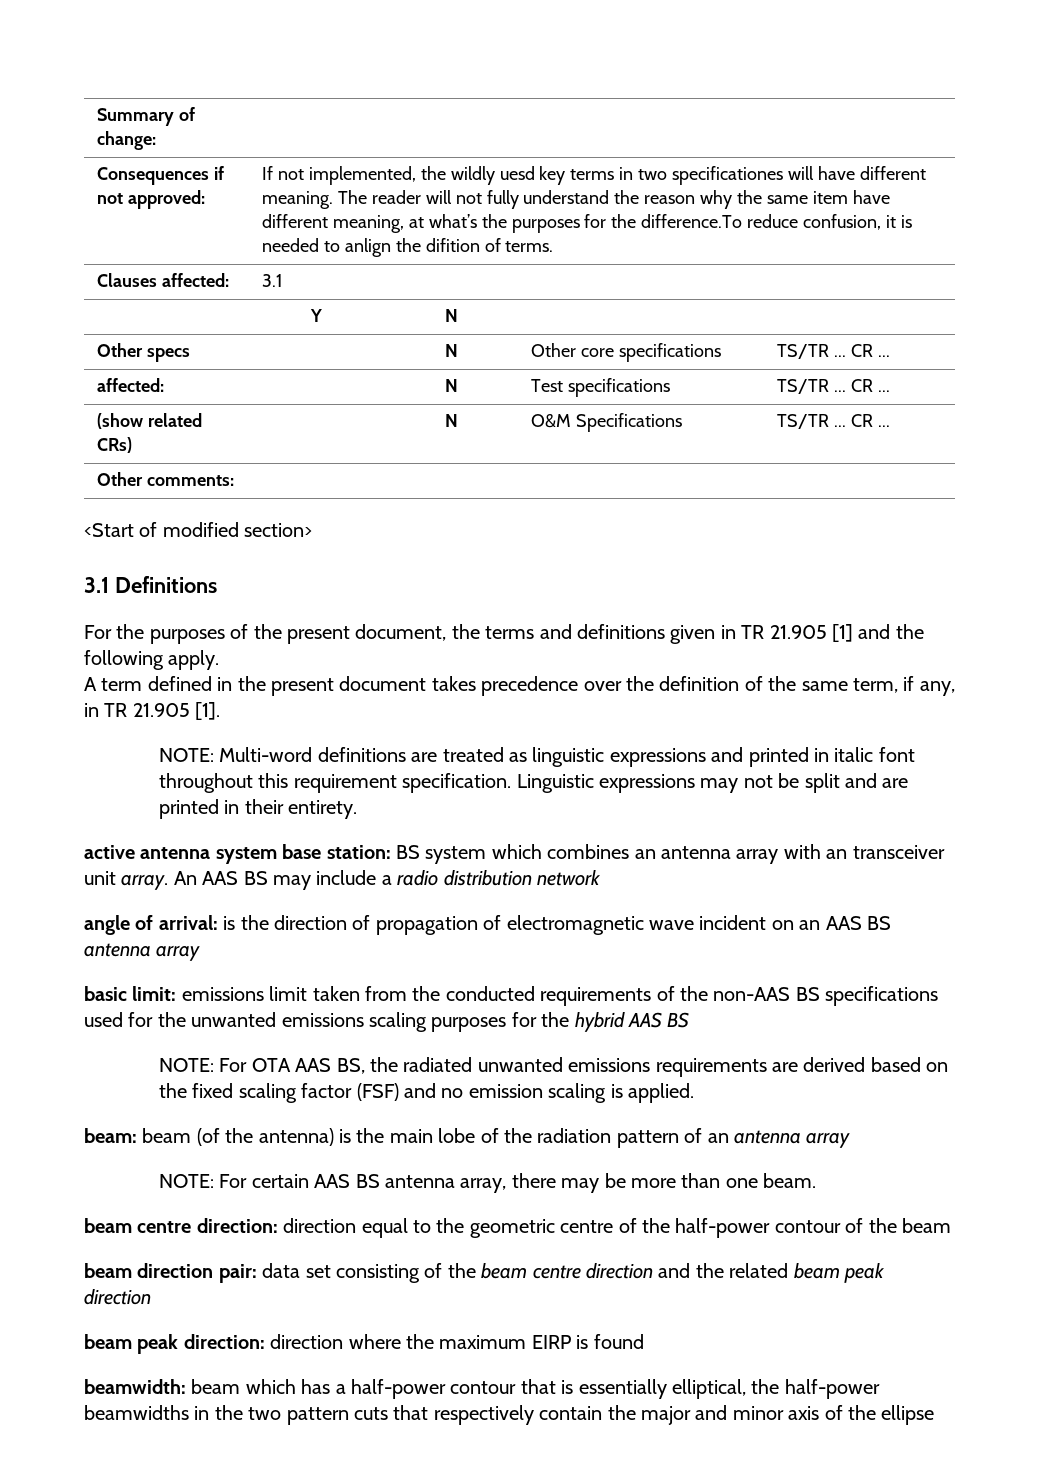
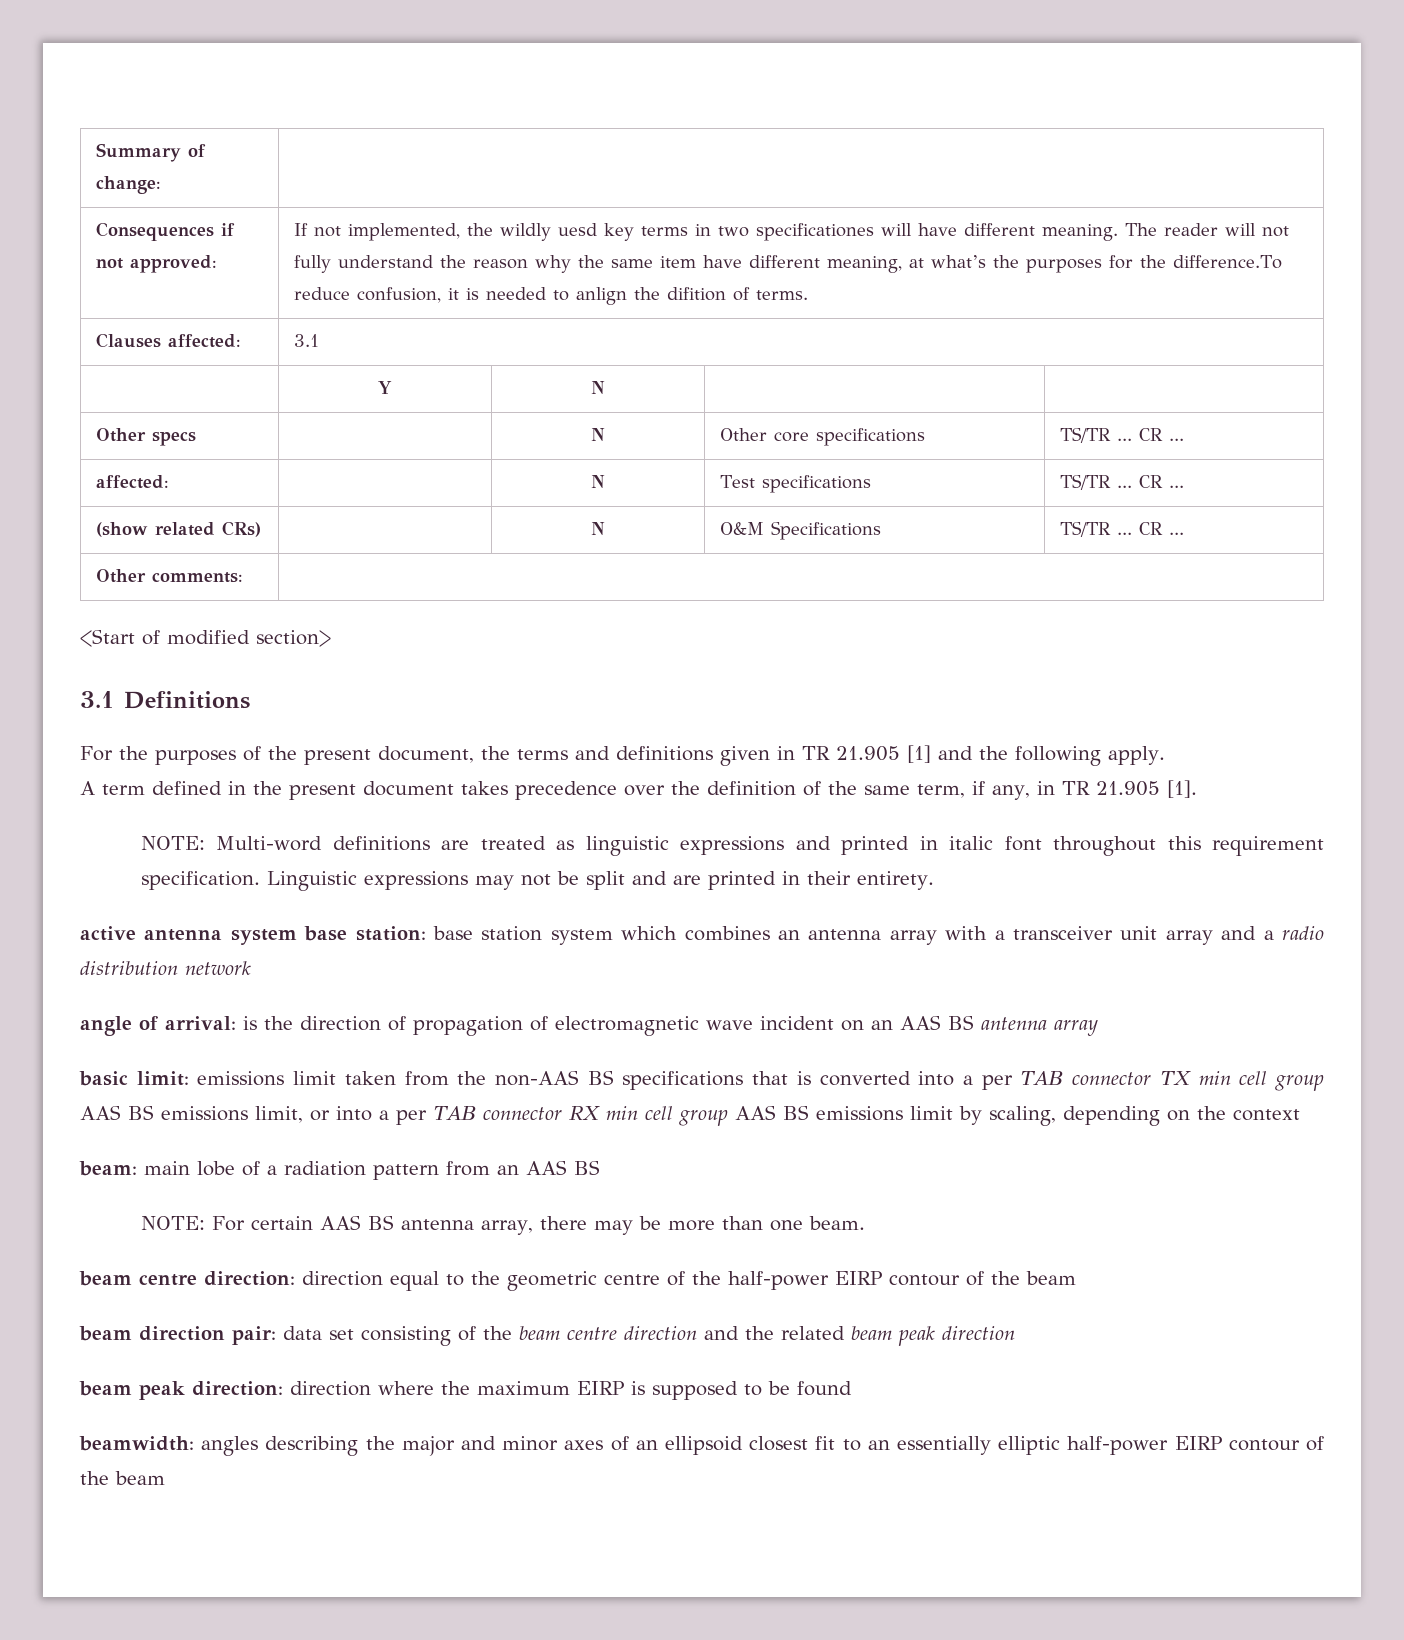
[396,845,420,859] BS -> [433,926,543,941] base station
[826,849,848,859] an -> [994,930,1005,940] a
[121,870,377,890] array. An AAS BS may include -> [1165,926,1257,945] array and
[445,986,939,1006] [84,1012,690,1032] [159,1057,949,1077] [159,1083,695,1103] [84,1128,385,1146] conducted requirements of the non-AAS BS specifications used for the unwanted emissions scaling purposes for the hybrid AAS BS // NOTE: For OTA AAS BS, the radiated unwanted emissions requirements are derived based on the fixed scaling factor (FSF) and no emission scaling is applied. // beam: beam (of the antenna) is the -> [495,1070,1325,1091] [80,1105,1300,1126] [79,1161,137,1176] non-AAS BS specifications that is converted into a per TAB connector TX min cell group AAS BS emissions limit, or into a per TAB connector RX min cell group AAS BS emissions limit by scaling, depending on the context // beam:
[503,1128,532,1143] the -> [267,1165,277,1175] a
[684,1128,851,1148] of an antenna array -> [446,1160,600,1176] from an AAS BS
(771, 1228) none -> [835,1271,882,1285] EIRP
(589, 1342) none -> [652,1381,790,1400] supposed to be
[191,1379,880,1399] [84,1405,935,1425] beam which has a half-power contour that is essentially elliptical, the half-power beamwidths in the two pattern cuts that respectively contain the major and minor axis of the ellipse -> [201,1436,1325,1456] [80,1471,165,1485] angles describing the major and minor axes of an ellipsoid closest fit to an essentially elliptic half-power EIRP contour of the beam

